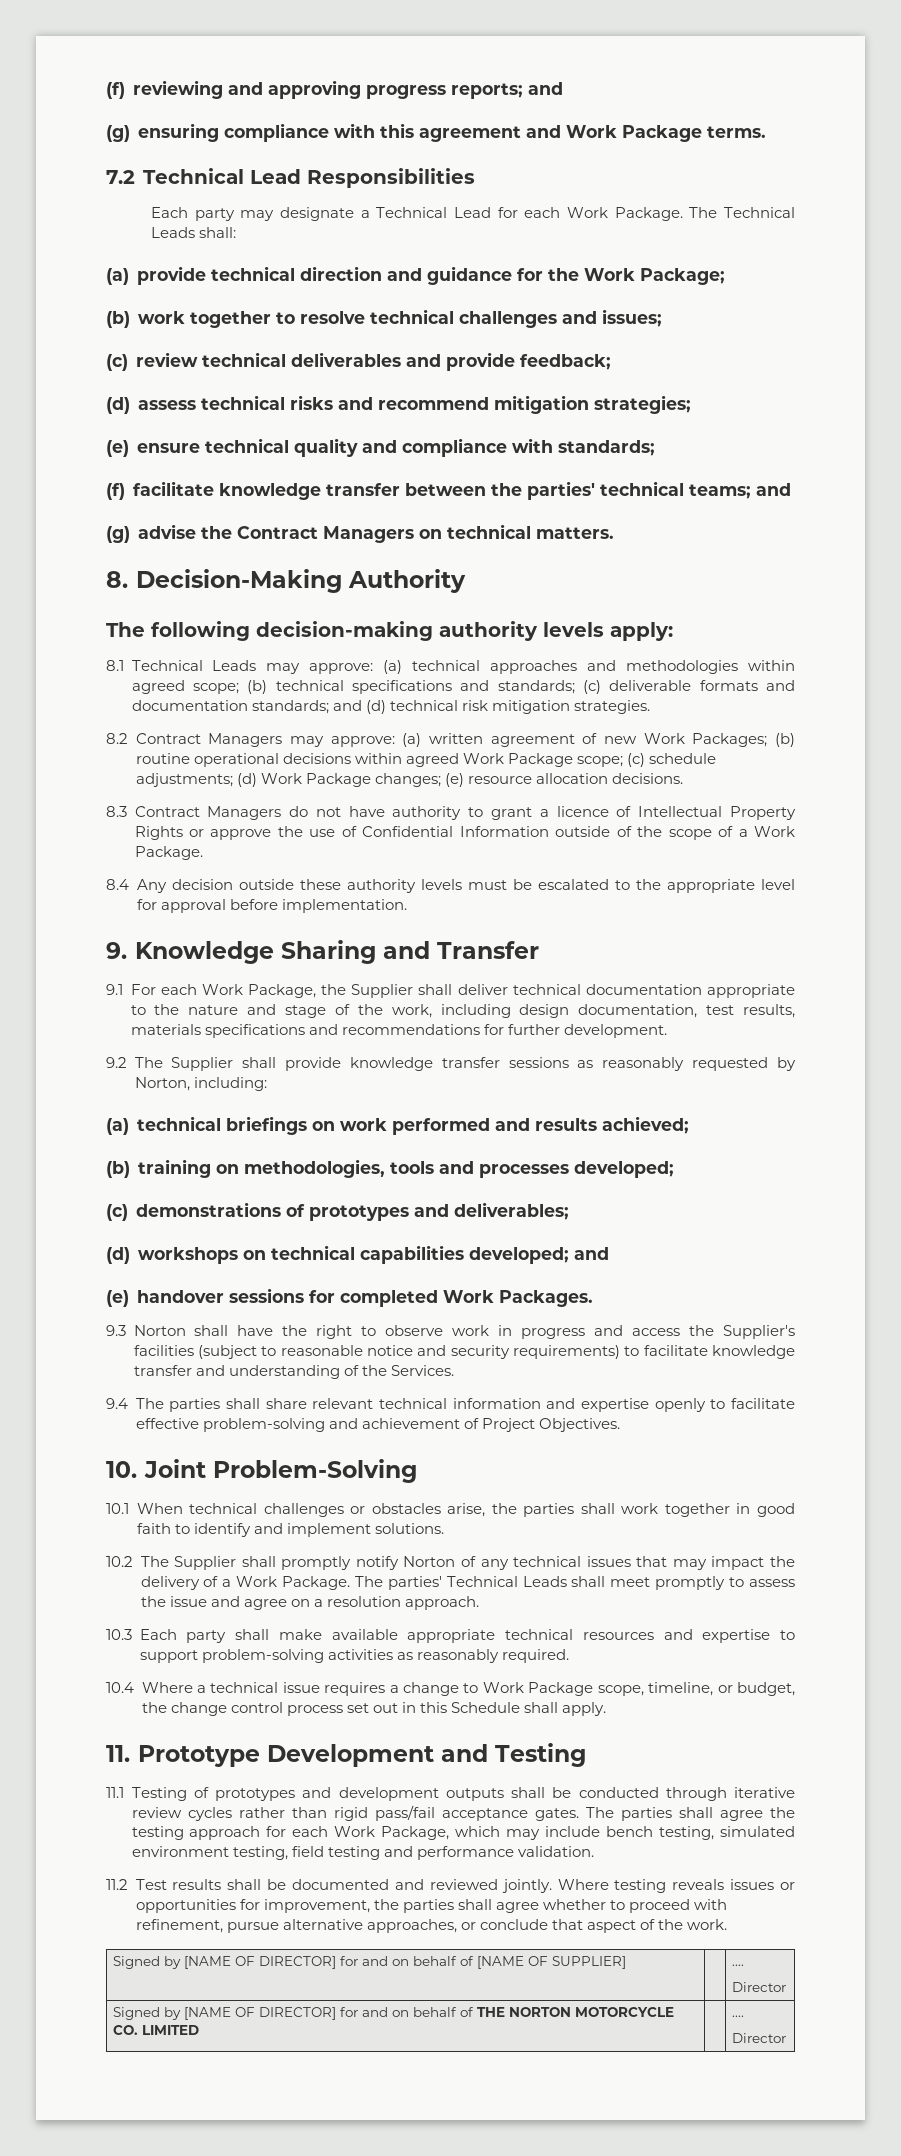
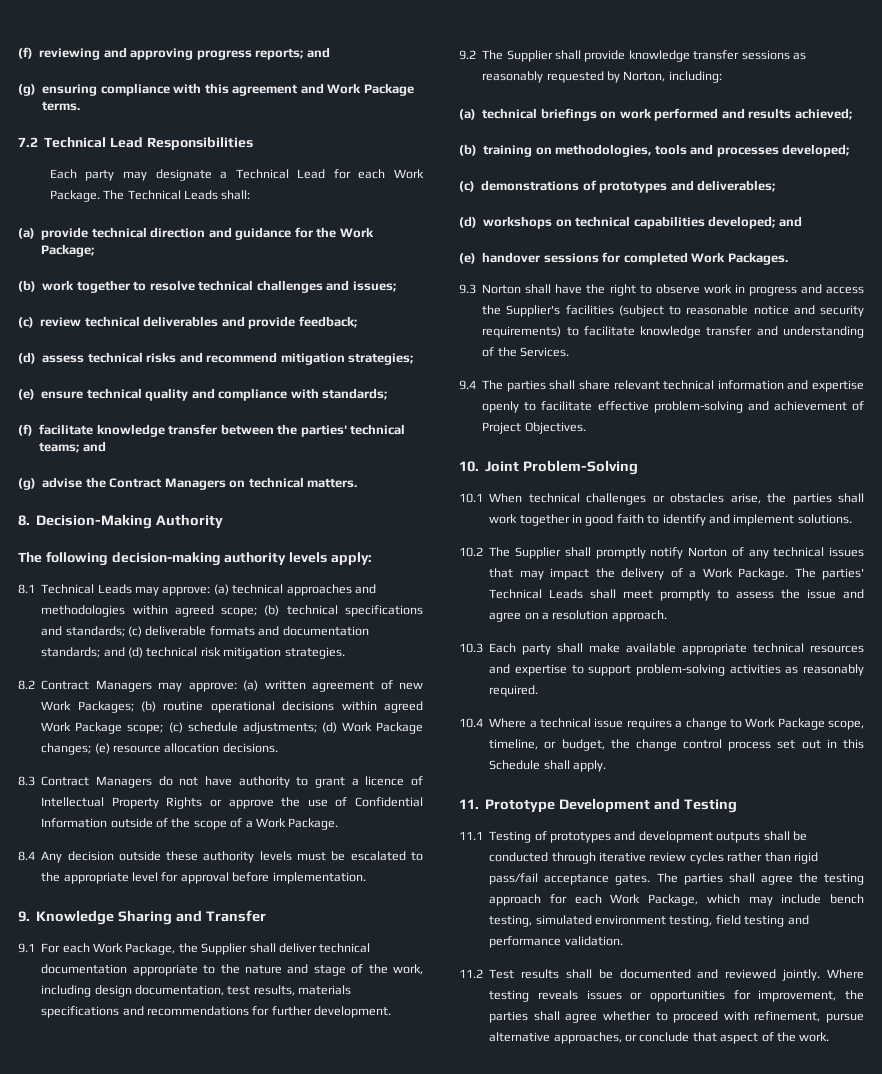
[112,1956,626,1969] [731,1964,744,1966] [731,1982,786,1992] [112,2007,674,2020] [112,2025,199,2035] [731,2015,744,2017] [731,2033,786,2043] // Signed by [NAME OF DIRECTOR] for and on behalf of [NAME OF SUPPLIER] | | .... // Director // Signed by [NAME OF DIRECTOR] for and on behalf of THE NORTON MOTORCYCLE CO. LIMITED | | .... // Director -> (830, 1037) none

